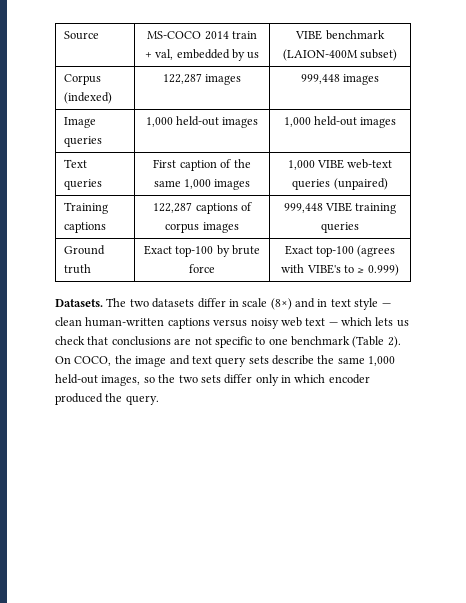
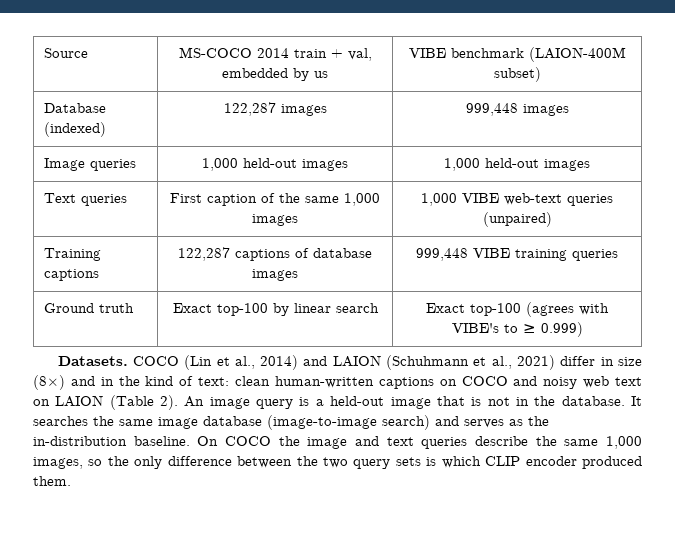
[64,74,102,85] Corpus -> [44,103,107,113] Database
[165,223,200,233] corpus -> [313,248,372,258] database
[232,245,261,255] [189,264,215,273] brute force -> [293,303,379,313] linear search
[106,298,195,308] The two datasets -> [132,355,556,370] COCO (Lin et al., 2014) and LAION (Schuhmann et al., 2021)
[242,298,268,307] scale -> [618,357,643,366] size
[330,298,391,310] [55,317,409,329] [55,336,401,348] [55,356,112,366] text style — clean human-written captions versus noisy web text — which lets us check that conclusions are not specific to one benchmark (Table 2). On COCO, -> [118,376,643,389] [33,395,643,410] [33,415,549,430] [33,436,271,446] the kind of text: clean human-written captions on COCO and noisy web text on LAION (Table 2). An image query is a held-out image that is not in the database. It searches the same image database (image-to-image search) and serves as the in-distribution baseline. On COCO
[215,356,269,367] query sets -> [421,437,468,449] queries
[55,374,98,384] held-out -> (642, 442) none
[178,374,370,386] [55,393,159,405] two sets differ only in which encoder produced the query. -> [134,456,643,469] [33,476,71,486] only difference between the two query sets is which CLIP encoder produced them.

